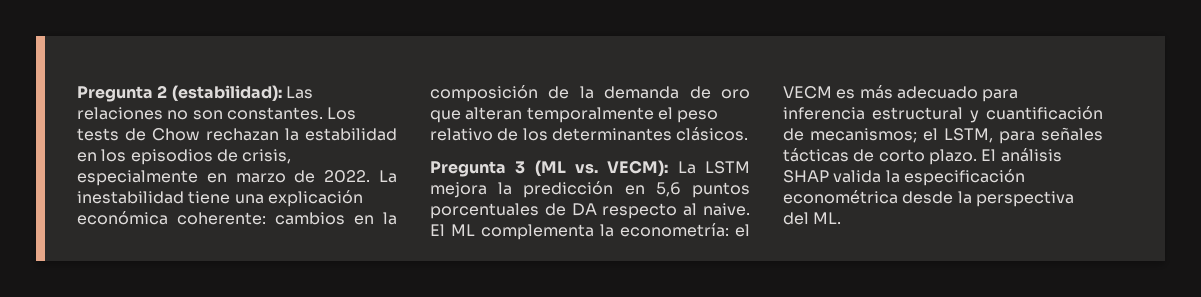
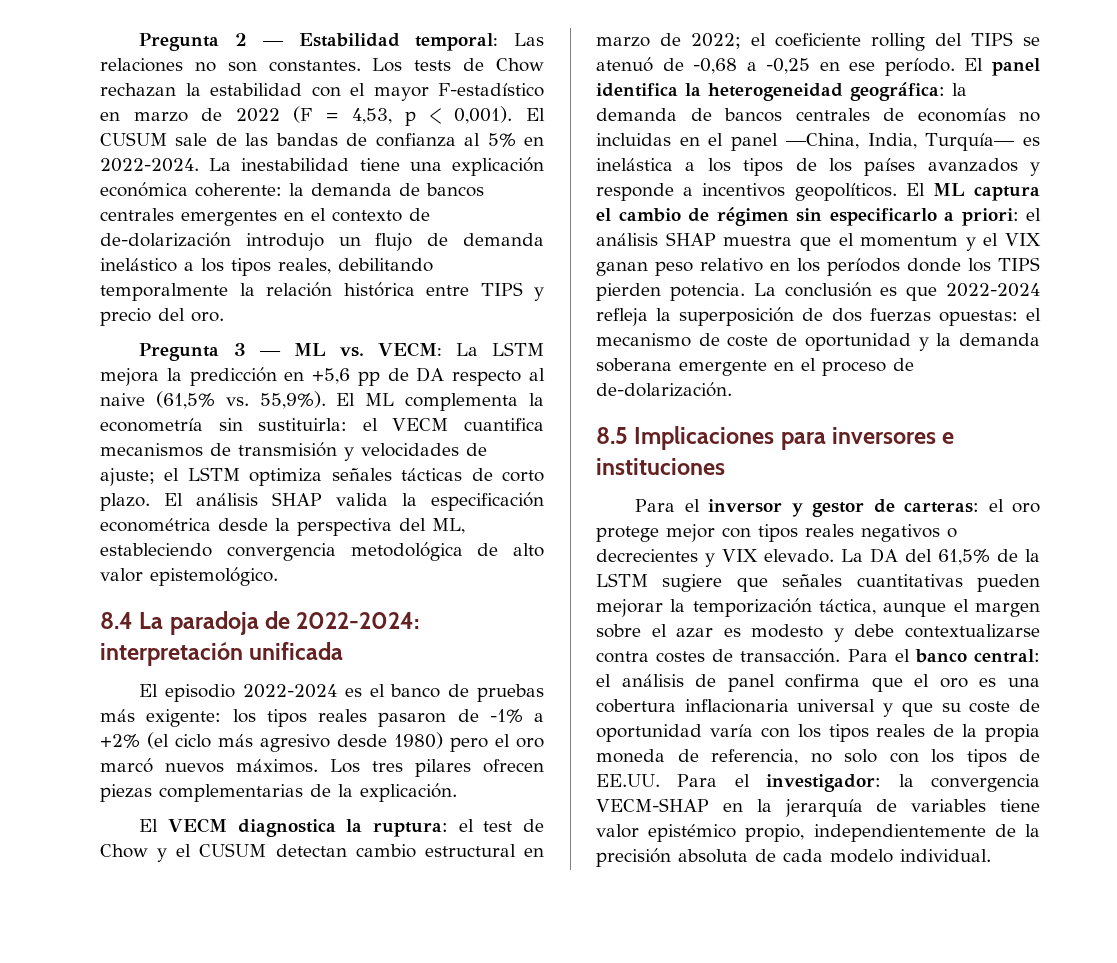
[171,85,282,101] (estabilidad): -> [262,33,499,51] — Estabilidad temporal:
[77,149,292,165] [77,170,371,186] en los episodios de crisis, especialmente en marzo de 2022. -> [311,83,544,101] [100,106,545,126] [100,132,545,147] [100,158,199,172] con el mayor F-estadístico en marzo de 2022 (F = 4,53, p < 0,001). El CUSUM sale de las bandas de confianza al 5% en 2022-2024.
[275,212,397,225] [430,85,750,102] [430,107,719,123] [430,127,749,141] [430,160,669,177] cambios en la composición de la demanda de oro que alteran temporalmente el peso relativo de los determinantes clásicos. // Pregunta 3 (ML vs. VECM): -> [289,183,484,197] [100,208,430,226] [100,232,544,251] [100,258,433,276] [100,282,544,301] [100,308,224,326] [139,342,442,361] la demanda de bancos centrales emergentes en el contexto de de-dolarización introdujo un flujo de demanda inelástico a los tipos reales, debilitando temporalmente la relación histórica entre TIPS y precio del oro. // Pregunta 3 — ML vs. VECM:
[655,182,750,198] [430,203,539,219] 5,6 puntos porcentuales -> [312,368,380,386] +5,6 pp
[703,203,750,216] [430,223,750,240] [783,85,1019,102] [783,106,1103,123] [783,128,1035,144] naive. El ML complementa la econometría: el VECM es más adecuado para inferencia estructural y cuantificación de mecanismos; el LSTM, para -> [100,391,544,411] [100,418,544,432] [100,442,487,461] [100,467,323,486] naive (61,5% vs. 55,9%). El ML complementa la econometría sin sustituirla: el VECM cuantifica mecanismos de transmisión y velocidades de ajuste; el LSTM optimiza
[813,212,842,224] ML. -> [432,518,465,534] [100,542,544,561] [100,567,278,586] [100,611,420,635] [100,642,344,666] [139,684,544,702] [100,709,544,727] [100,732,544,752] [100,758,544,777] [100,783,457,802] [139,818,544,837] [100,843,544,862] [596,32,1040,51] [596,57,1040,76] [596,82,967,101] [596,108,1040,122] [596,133,1040,151] [596,158,1040,176] [596,183,1040,201] [596,207,1041,226] [596,232,1041,251] [596,257,1040,276] [596,282,1040,301] [596,307,1041,326] [596,333,1040,351] [596,358,914,376] [596,382,732,397] [596,426,955,450] [596,458,725,475] [635,499,1040,517] [596,524,957,542] [596,548,1040,567] [596,573,1040,592] [596,598,1040,617] [596,624,1040,642] [596,648,1040,663] [596,674,1040,692] [596,699,1040,717] [596,724,1040,742] [596,749,1040,767] [596,774,1040,792] [596,798,1040,817] [596,824,1040,842] [596,848,991,867] ML, estableciendo convergencia metodológica de alto valor epistemológico. // 8.4 La paradoja de 2022-2024: interpretación unificada // El episodio 2022-2024 es el banco de pruebas más exigente: los tipos reales pasaron de -1% a +2% (el ciclo más agresivo desde 1980) pero el oro marcó nuevos máximos. Los tres pilares ofrecen piezas complementarias de la explicación. // El VECM diagnostica la ruptura: el test de Chow y el CUSUM detectan cambio estructural en marzo de 2022; el coeficiente rolling del TIPS se atenuó de -0,68 a -0,25 en ese período. El panel identifica la heterogeneidad geográfica: la demanda de bancos centrales de economías no incluidas en el panel —China, India, Turquía— es inelástica a los tipos de los países avanzados y responde a incentivos geopolíticos. El ML captura el cambio de régimen sin especificarlo a priori: el análisis SHAP muestra que el momentum y el VIX ganan peso relativo en los períodos donde los TIPS pierden potencia. La conclusión es que 2022-2024 refleja la superposición de dos fuerzas opuestas: el mecanismo de coste de oportunidad y la demanda soberana emergente en el proceso de de-dolarización. // 8.5 Implicaciones para inversores e instituciones // Para el inversor y gestor de carteras: el oro protege mejor con tipos reales negativos o decrecientes y VIX elevado. La DA del 61,5% de la LSTM sugiere que señales cuantitativas pueden mejorar la temporización táctica, aunque el margen sobre el azar es modesto y debe contextualizarse contra costes de transacción. Para el banco central: el análisis de panel confirma que el oro es una cobertura inflacionaria universal y que su coste de oportunidad varía con los tipos reales de la propia moneda de referencia, no solo con los tipos de EE.UU. Para el investigador: la convergencia VECM-SHAP en la jerarquía de variables tiene valor epistémico propio, independientemente de la precisión absoluta de cada modelo individual.

